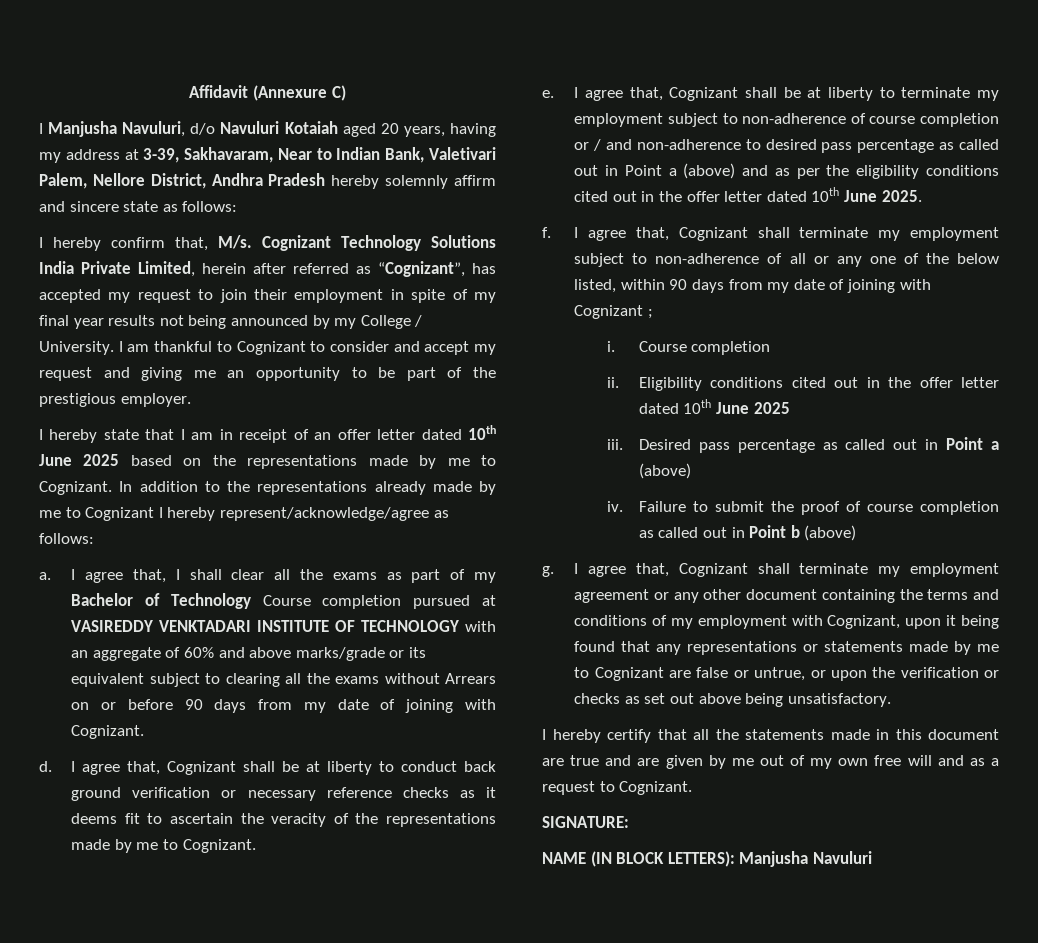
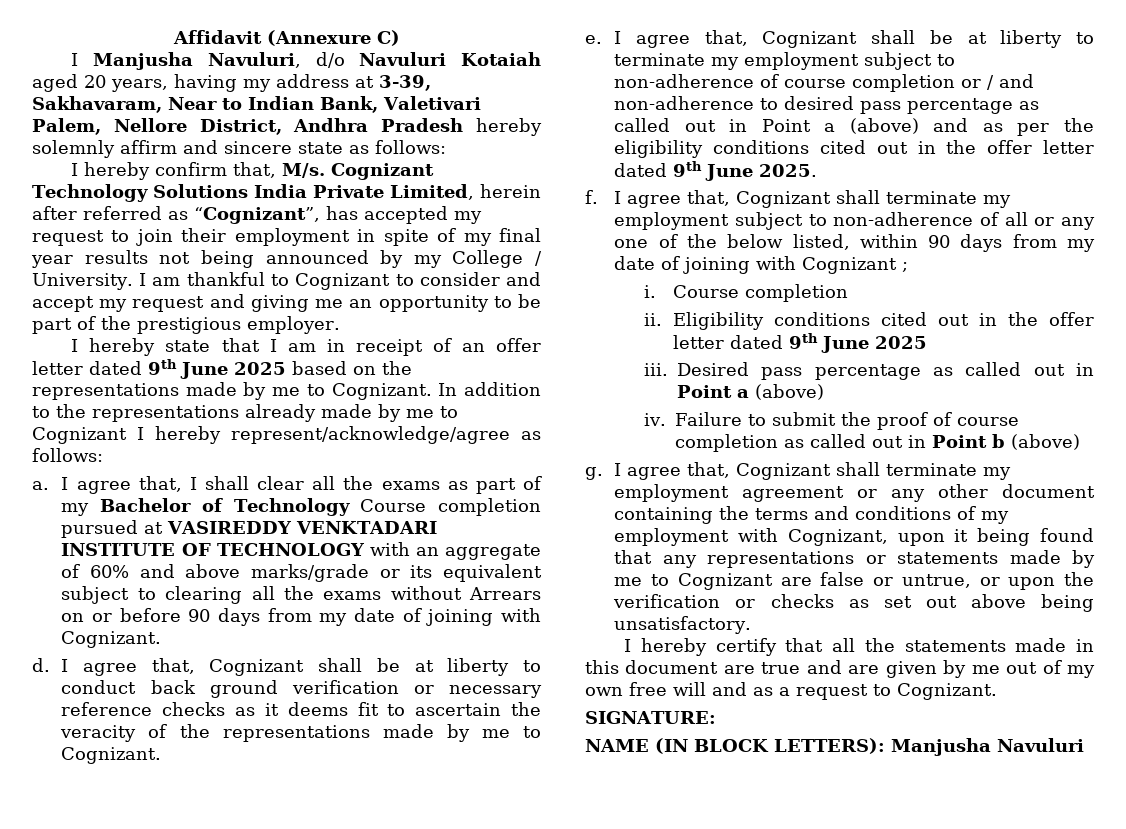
[467,425,496,440] 10th -> [148,359,177,375] 9th
[811,187,840,202] 10th -> [673,161,703,177] 9th
[683,399,712,414] 10th -> [789,333,819,349] 9th

